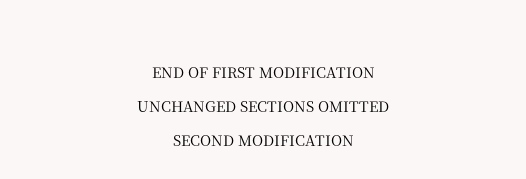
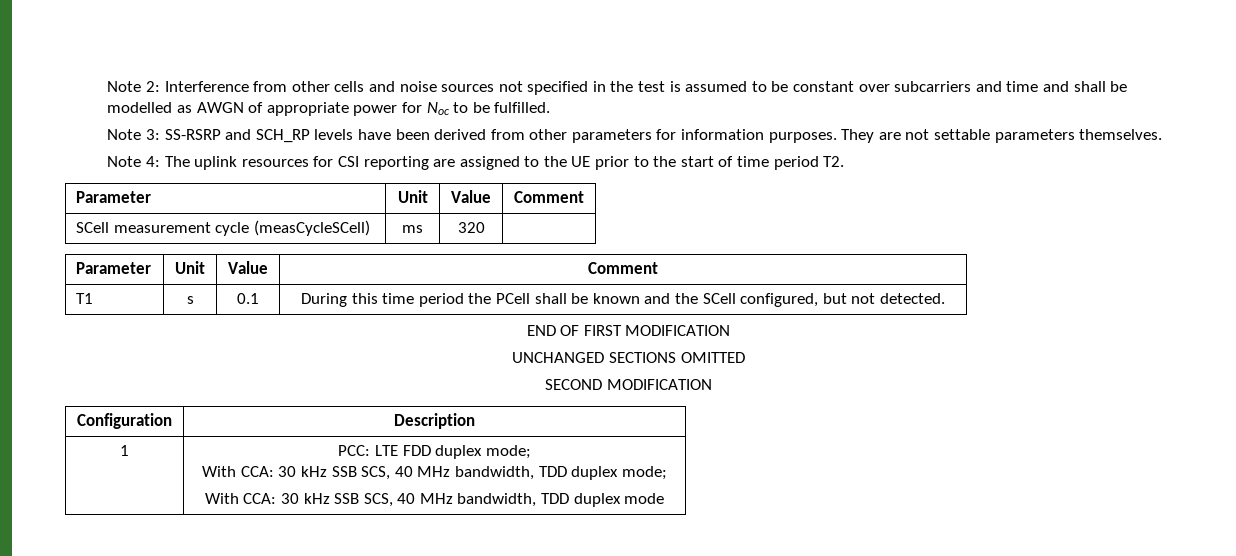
(151, 72) none -> [107,81,1128,95] [107,102,551,116] [107,129,1163,143] [107,156,845,170] [76,191,152,203] [397,190,428,203] [451,190,491,203] [514,191,584,203] [76,220,370,236] [402,225,423,233] [457,222,485,233] [76,262,152,274] [175,261,205,274] [228,261,268,274] [588,262,658,274] [76,293,94,304] [186,296,194,304] [237,293,259,304] [301,293,945,307] Note 2: Interference from other cells and noise sources not specified in the test is assumed to be constant over subcarriers and time and shall be modelled as AWGN of appropriate power for Noc to be fulfilled. // Note 3: SS-RSRP and SCH_RP levels have been derived from other parameters for information purposes. They are not settable parameters themselves. // Note 4: The uplink resources for CSI reporting are assigned to the UE prior to the start of time period T2. // Parameter | Unit | Value | Comment // SCell measurement cycle (measCycleSCell) | ms | 320 | // Parameter | Unit | Value | Comment // T1 | s | 0.1 | During this time period the PCell shall be known and the SCell configured, but not detected. //
(354, 140) none -> [77,413,172,429] [394,413,476,429] [120,445,129,456] [338,445,531,459] [202,466,667,480] [204,493,665,507] // Configuration | Description // 1 | PCC: LTE FDD duplex mode; // With CCA: 30 kHz SSB SCS, 40 MHz bandwidth, TDD duplex mode; // With CCA: 30 kHz SSB SCS, 40 MHz bandwidth, TDD duplex mode

